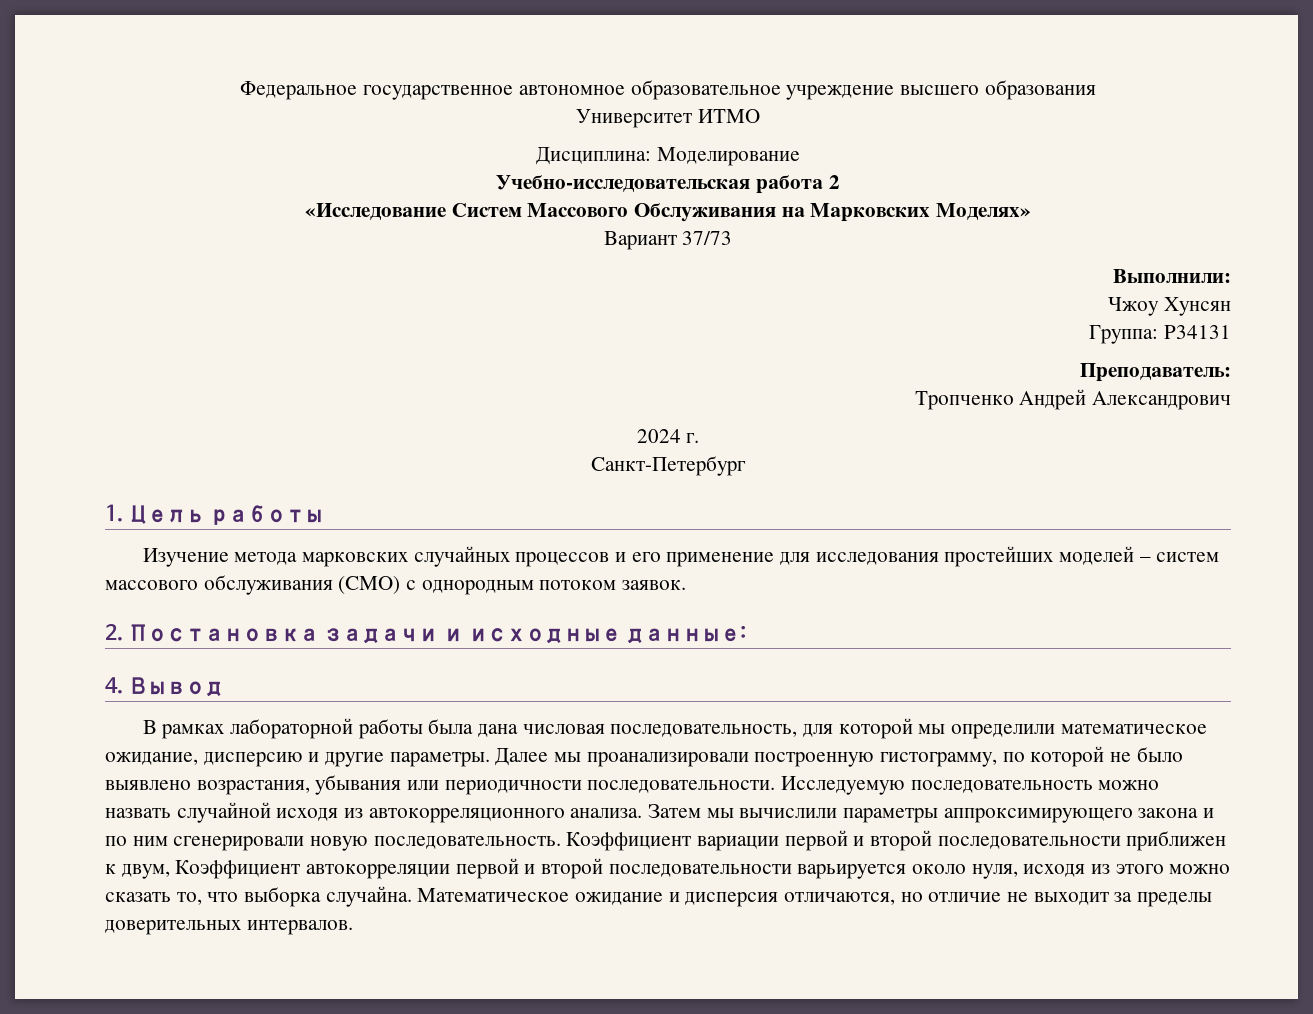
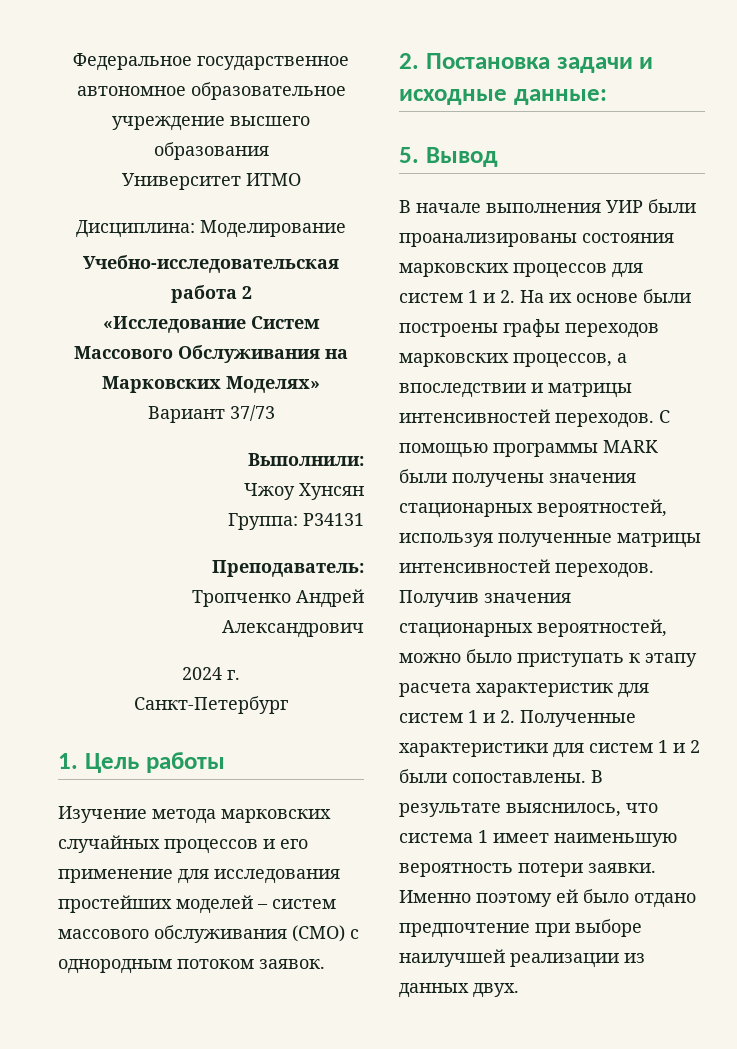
[105,677,123,694] 4. -> [399,147,419,163] 5.
[161,718,1207,739] [105,746,1183,767] [105,775,1160,795] [105,802,1215,823] [105,830,1227,851] [105,858,1231,879] [105,886,1213,907] [105,920,353,935] рамках лабораторной работы была дана числовая последовательность, для которой мы определили математическое ожидание, дисперсию и другие параметры. Далее мы проанализировали построенную гистограмму, по которой не было выявлено возрастания, убывания или периодичности последовательности. Исследуемую последовательность можно назвать случайной исходя из автокорреляционного анализа. Затем мы вычислили параметры аппроксимирующего закона и по ним сгенерировали новую последовательность. Коэффициент вариации первой и второй последовательности приближен к двум, Коэффициент автокорреляции первой и второй последовательности варьируется около нуля, исходя из этого можно сказать то, что выборка случайна. Математическое ожидание и дисперсия отличаются, но отличие не выходит за пределы доверительных интервалов. -> [416,199,696,213] [399,233,674,247] [399,263,643,278] [399,289,691,303] [399,319,659,338] [399,353,627,368] [399,383,632,398] [399,409,670,428] [399,440,658,458] [399,469,636,487] [399,499,667,518] [399,533,701,548] [399,559,654,578] [399,590,571,607] [399,619,667,638] [399,649,697,667] [399,683,649,698] [399,710,636,727] [399,740,700,758] [399,769,603,783] [399,803,658,817] [399,830,677,847] [399,863,656,877] [399,889,696,908] [399,919,642,938] [399,949,645,968] [399,983,519,998] начале выполнения УИР были проанализированы состояния марковских процессов для систем 1 и 2. На их основе были построены графы переходов марковских процессов, а впоследствии и матрицы интенсивностей переходов. С помощью программы MARK были получены значения стационарных вероятностей, используя полученные матрицы интенсивностей переходов. Получив значения стационарных вероятностей, можно было приступать к этапу расчета характеристик для систем 1 и 2. Полученные характеристики для систем 1 и 2 были сопоставлены. В результате выяснилось, что система 1 имеет наименьшую вероятность потери заявки. Именно поэтому ей было отдано предпочтение при выборе наилучшей реализации из данных двух.

